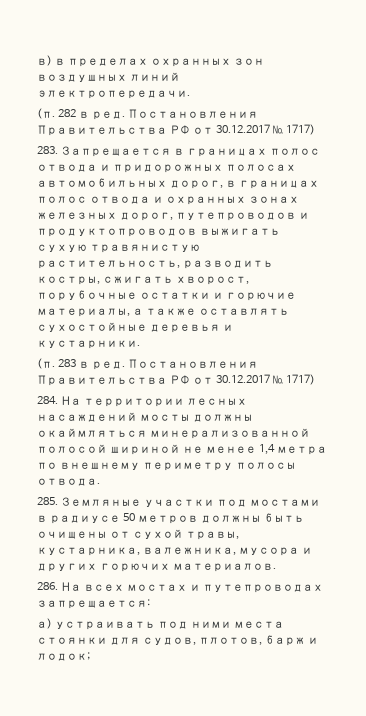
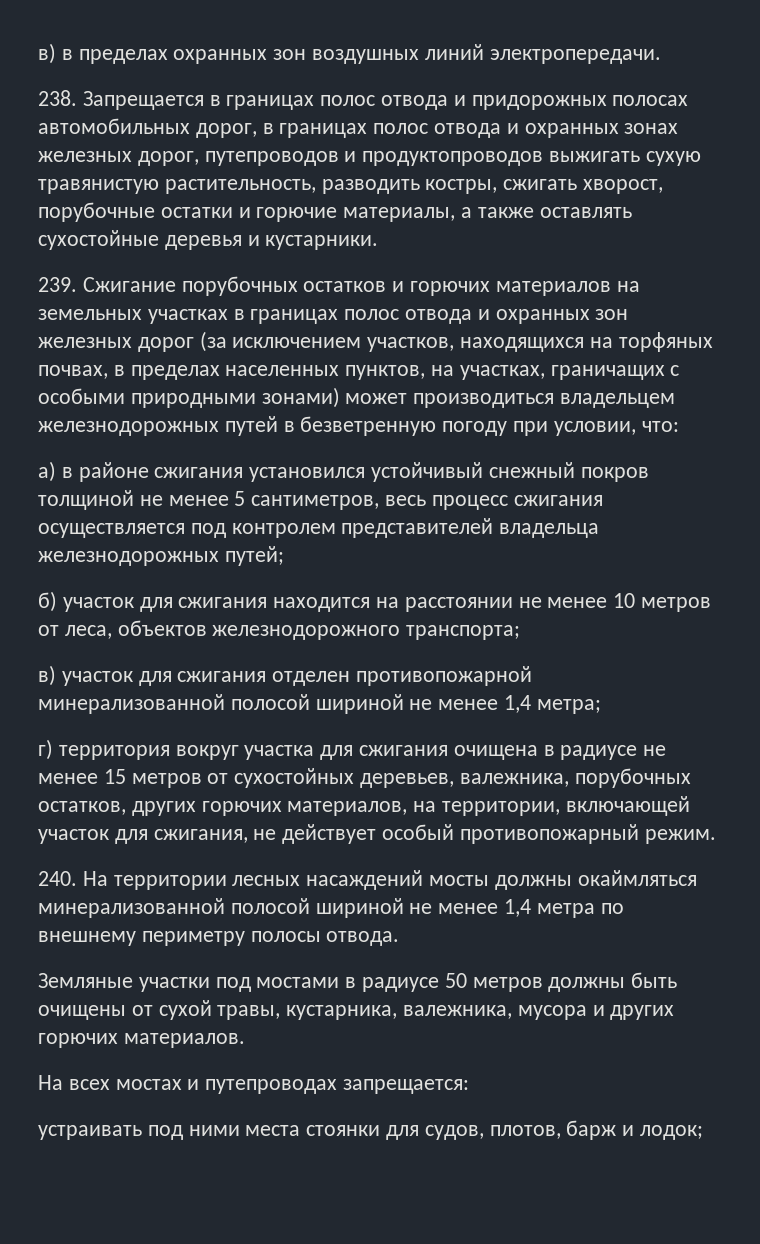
[37,108,258,120] [37,124,315,136] [37,146,58,154] (п. 282 в ред. Постановления Правительства РФ от 30.12.2017 № 1717) // 283. -> [38,90,77,106] 238.
[37,358,258,370] [37,374,315,386] [37,396,58,404] (п. 283 в ред. Постановления Правительства РФ от 30.12.2017 № 1717) // 284. -> [38,276,640,296] [38,309,629,324] [38,331,713,352] [38,365,680,380] [38,387,676,408] [38,416,679,436] [38,461,649,482] [38,490,603,510] [38,518,600,538] [38,546,284,566] [38,591,712,612] [38,620,521,640] [38,665,533,686] [38,694,601,714] [38,739,667,760] [38,768,691,788] [38,796,690,816] [38,824,716,844] [38,871,77,886] 239. Сжигание порубочных остатков и горючих материалов на земельных участках в границах полос отвода и охранных зон железных дорог (за исключением участков, находящихся на торфяных почвах, в пределах населенных пунктов, на участках, граничащих с особыми природными зонами) может производиться владельцем железнодорожных путей в безветренную погоду при условии, что: // а) в районе сжигания установился устойчивый снежный покров толщиной не менее 5 сантиметров, весь процесс сжигания осуществляется под контролем представителей владельца железнодорожных путей; // б) участок для сжигания находится на расстоянии не менее 10 метров от леса, объектов железнодорожного транспорта; // в) участок для сжигания отделен противопожарной минерализованной полосой шириной не менее 1,4 метра; // г) территория вокруг участка для сжигания очищена в радиусе не менее 15 метров от сухостойных деревьев, валежника, порубочных остатков, других горючих материалов, на территории, включающей участок для сжигания, не действует особый противопожарный режим. // 240.
[37,497,58,505] 285. -> (400, 938) none
[37,582,58,590] 286. -> (245, 1040) none
[37,618,52,629] а) -> (470, 1086) none

